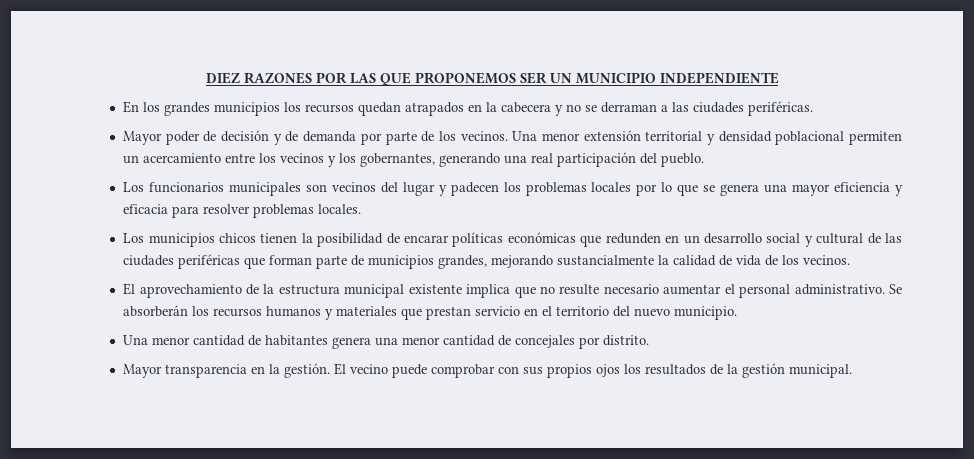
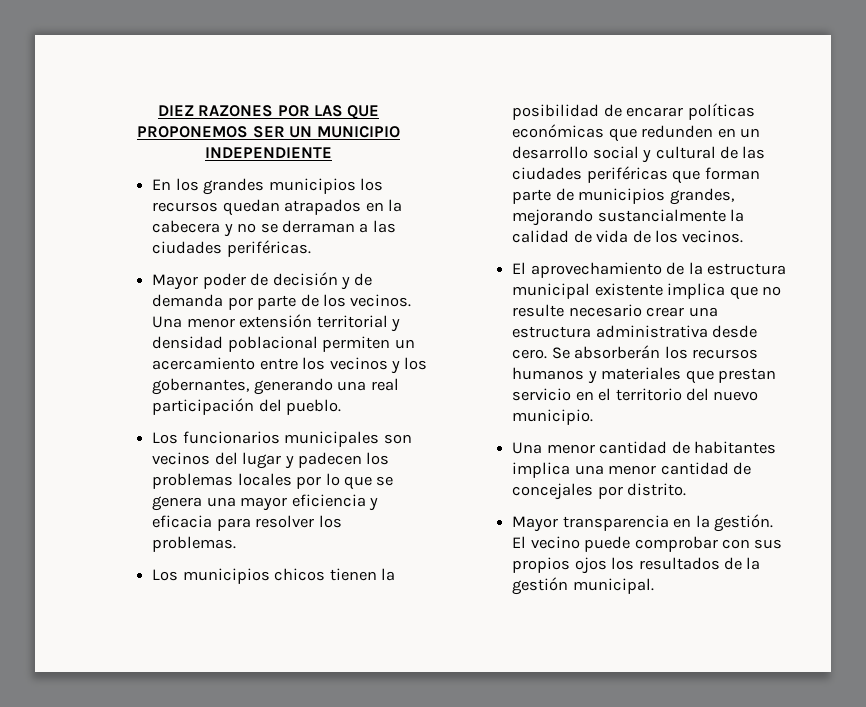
[253,204,362,218] problemas locales. -> [318,515,342,528] [152,536,237,552] los problemas.
[663,284,885,298] aumentar el personal administrativo. -> [646,307,718,317] [512,325,758,338] [512,349,548,359] crear una estructura administrativa desde cero.
[332,337,372,349] genera -> [512,462,571,478] implica

